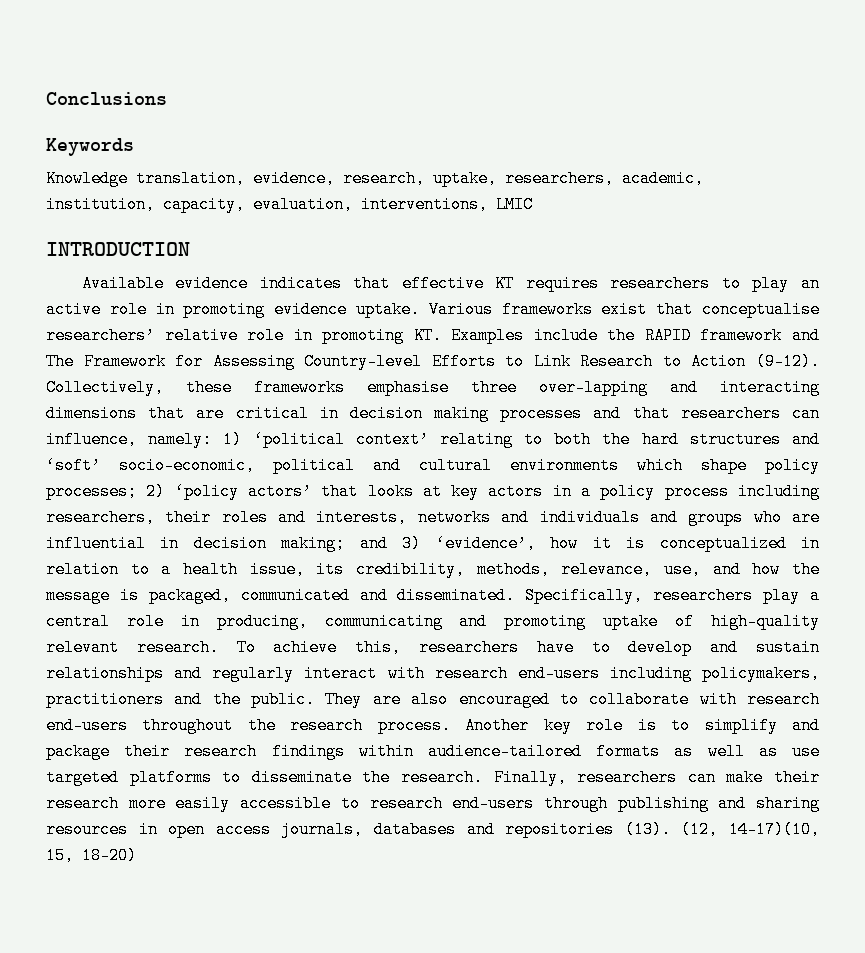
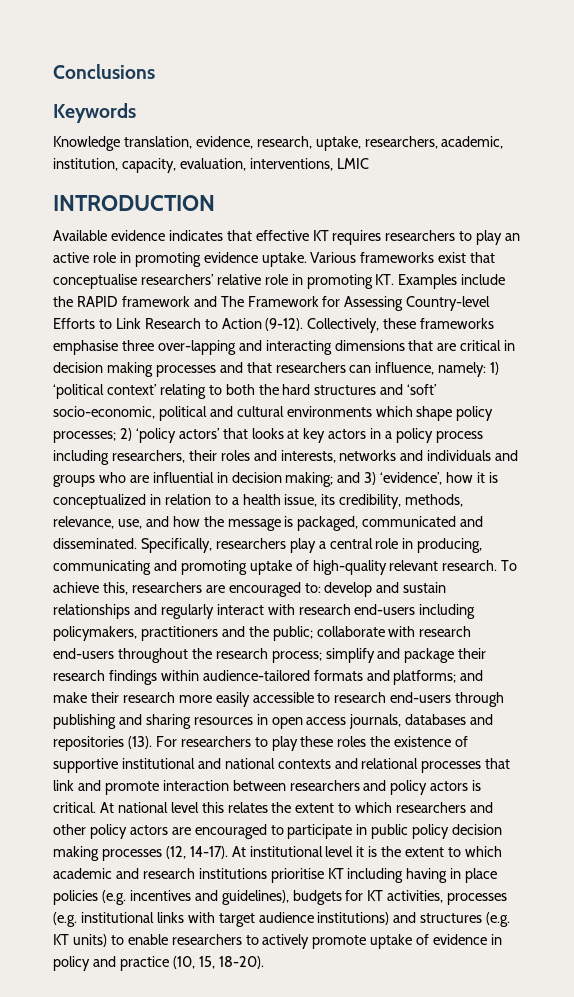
[536,639,611,656] have to -> [205,582,321,597] are encouraged to:
[251,691,579,708] public. They are also encouraged to -> [272,626,313,641] public;
[377,717,691,734] process. Another key role is to -> [271,651,322,663] process;
[674,743,821,760] [46,769,716,786] as well as use targeted platforms to disseminate the research. Finally, researchers can -> [366,670,484,685] and platforms; and
[681,821,821,838] [46,847,137,864] (12, 14-17)(10, 15, 18-20) -> [155,736,469,751] [53,758,511,773] [53,780,482,795] [53,802,494,813] [53,824,503,839] [53,846,502,861] [53,868,498,883] [53,890,508,905] [53,912,511,927] [53,934,503,949] [53,956,264,971] For researchers to play these roles the existence of supportive institutional and national contexts and relational processes that link and promote interaction between researchers and policy actors is critical. At national level this relates the extent to which researchers and other policy actors are encouraged to participate in public policy decision making processes (12, 14-17). At institutional level it is the extent to which academic and research institutions prioritise KT including having in place policies (e.g. incentives and guidelines), budgets for KT activities, processes (e.g. institutional links with target audience institutions) and structures (e.g. KT units) to enable researchers to actively promote uptake of evidence in policy and practice (10, 15, 18-20).

